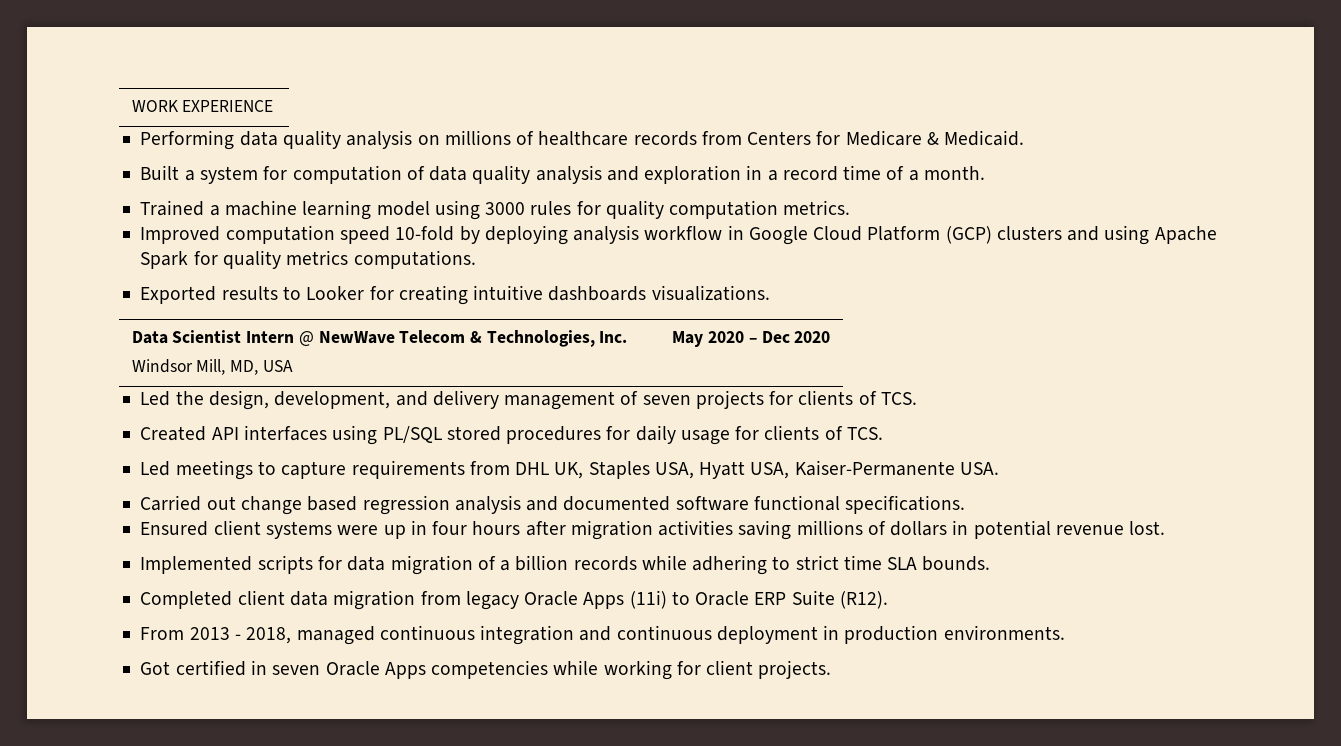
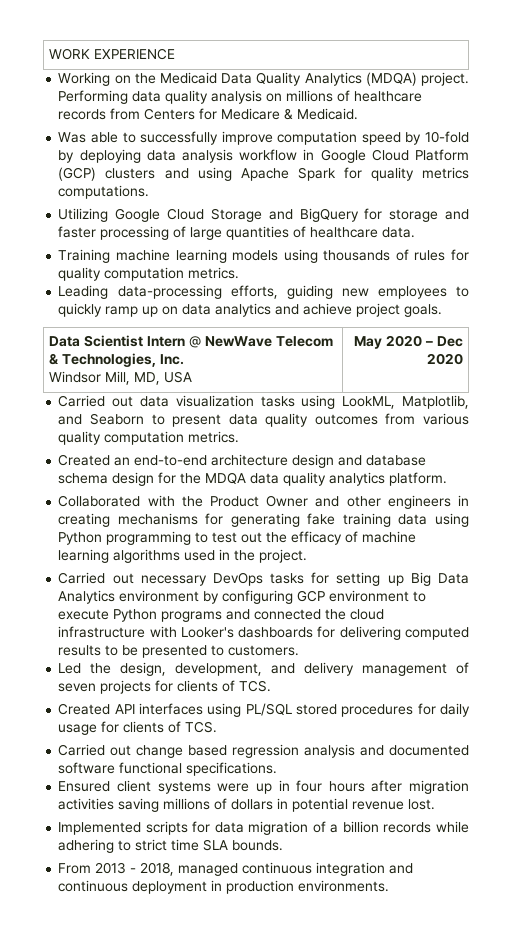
(274, 106) none -> [58,72,469,86] Working on the Medicaid Data Quality Analytics (MDQA) project.
[140,165,985,184] [140,200,851,220] [140,226,221,244] Built a system for computation of data quality analysis and exploration in a record time of a month. // Trained a machine learning model using 3000 rules for quality computation metrics. // Improved -> [58,131,273,145] Was able to successfully improve
(390, 235) none -> [405,132,422,145] by
(568, 235) none -> [146,150,176,161] data
[140,285,770,305] Exported results to Looker for creating intuitive dashboards visualizations. -> [58,208,469,222] [58,226,416,240] [58,249,469,263] [58,267,240,281] [58,285,470,299] [58,303,443,317] Utilizing Google Cloud Storage and BigQuery for storage and faster processing of large quantities of healthcare data. // Training machine learning models using thousands of rules for quality computation metrics. // Leading data-processing efforts, guiding new employees to quickly ramp up on data analytics and achieve project goals.
(831, 337) none -> [58,395,470,409] [58,413,469,427] [58,431,240,445] [58,454,427,468] [58,472,448,486] [58,495,469,509] [58,513,470,527] [58,531,417,545] [58,549,308,563] [58,572,470,586] [58,590,427,604] [58,609,385,622] [58,626,469,640] [58,645,300,658] // Carried out data visualization tasks using LookML, Matplotlib, and Seaborn to present data quality outcomes from various quality computation metrics. // Created an end-to-end architecture design and database schema design for the MDQA data quality analytics platform. // Collaborated with the Product Owner and other engineers in creating mechanisms for generating fake training data using Python programming to test out the efficacy of machine learning algorithms used in the project. // Carried out necessary DevOps tasks for setting up Big Data Analytics environment by configuring GCP environment to execute Python programs and connected the cloud infrastructure with Looker's dashboards for delivering computed results to be presented to customers.
[140,460,999,480] // Led meetings to capture requirements from DHL UK, Staples USA, Hyatt USA, Kaiser-Permanente USA. -> (218, 727) none
[140,590,888,610] // Completed client data migration from legacy Oracle Apps (11i) to Oracle ERP Suite (R12). -> (284, 845) none
[140,660,832,680] // Got certified in seven Oracle Apps competencies while working for client projects. -> (390, 886) none

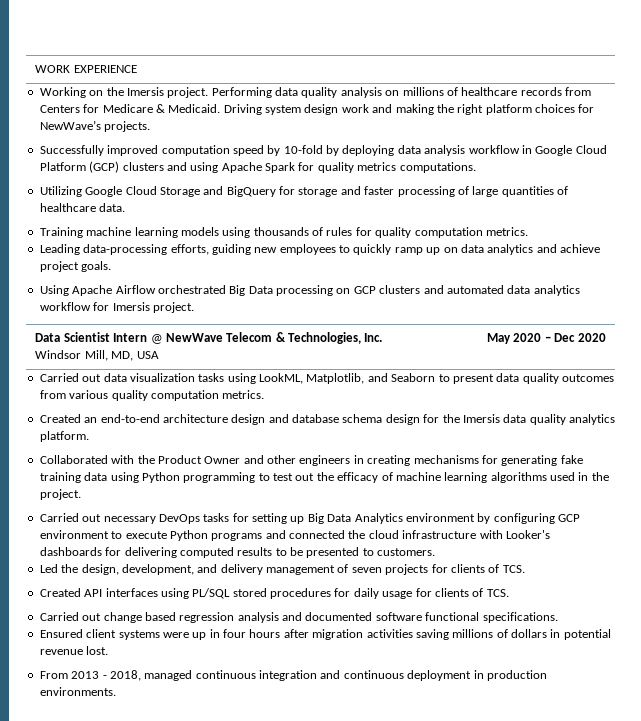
[160,72,417,86] Medicaid Data Quality Analytics (MDQA) -> [126,87,164,96] Imersis
[58,131,273,145] // Was able to successfully improve -> [223,104,595,115] [39,120,151,132] [39,145,159,156] Driving system design work and making the right platform choices for NewWave’s projects. // Successfully improved
(443, 310) none -> [39,285,580,296] [39,302,194,313] // Using Apache Airflow orchestrated Big Data processing on GCP clusters and automated data analytics workflow for Imersis project.
[205,472,247,484] MDQA -> [462,414,500,423] Imersis
[58,821,470,835] [58,839,284,853] // Implemented scripts for data migration of a billion records while adhering to strict time SLA bounds. -> (109, 650) none

